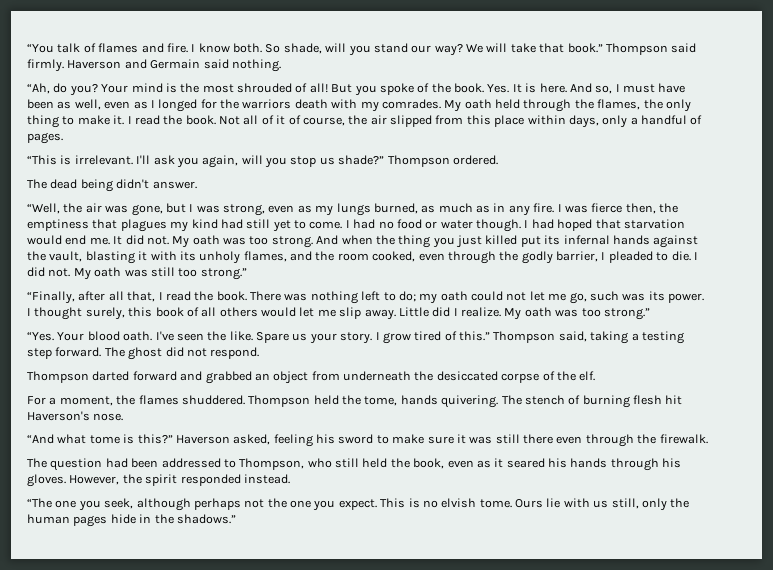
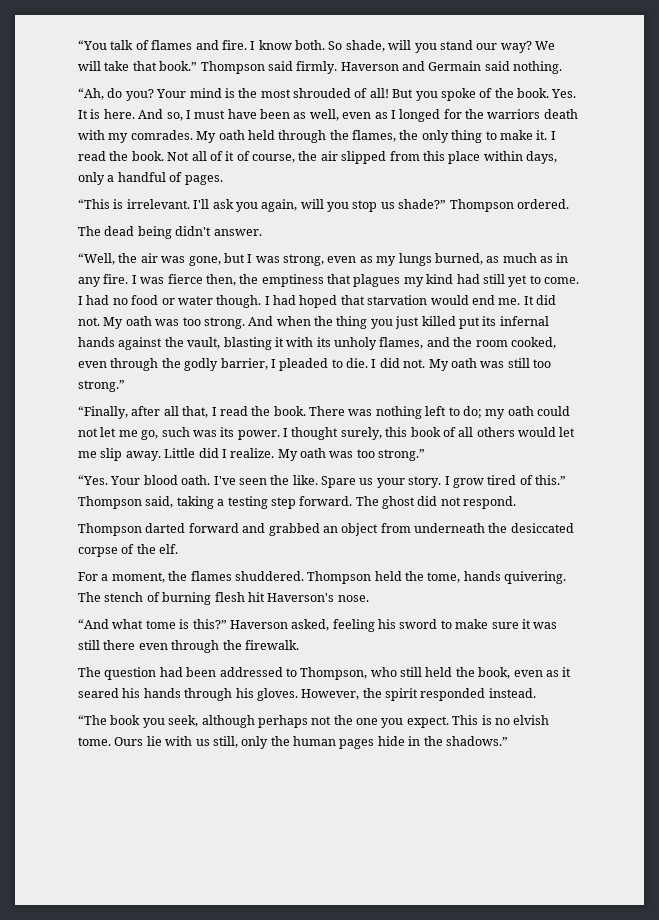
[55,500,77,508] one -> [110,715,141,725] book

